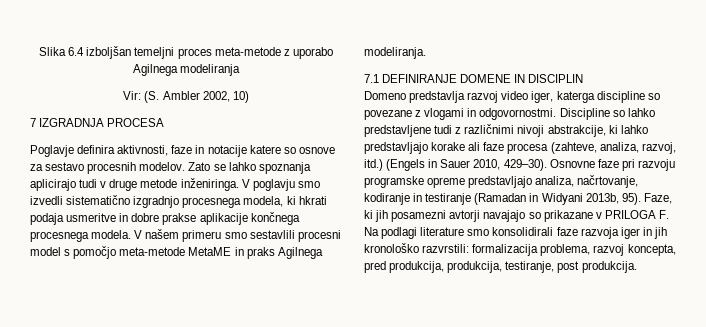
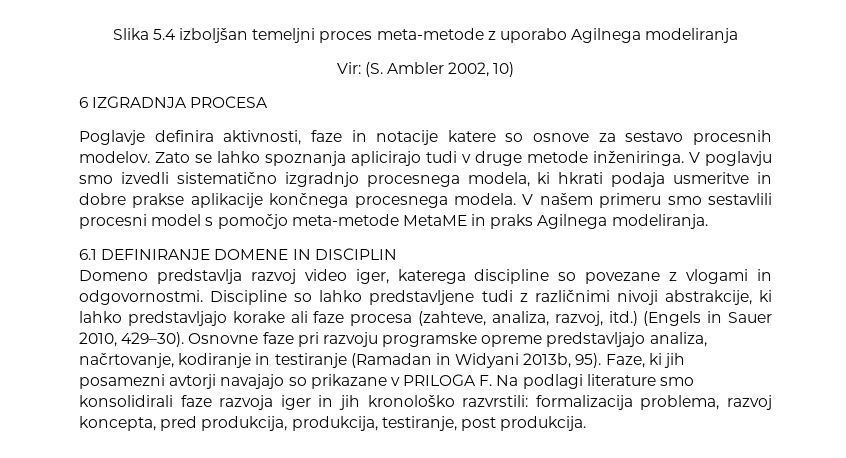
[68,47,85,56] 6.4 -> [152,29,176,40] 5.4
[30,118,36,127] 7 -> [79,97,88,108] 6
[364,74,379,83] 7.1 -> [79,249,97,260] 6.1
[556,91,595,103] katerga -> [397,269,466,284] katerega

